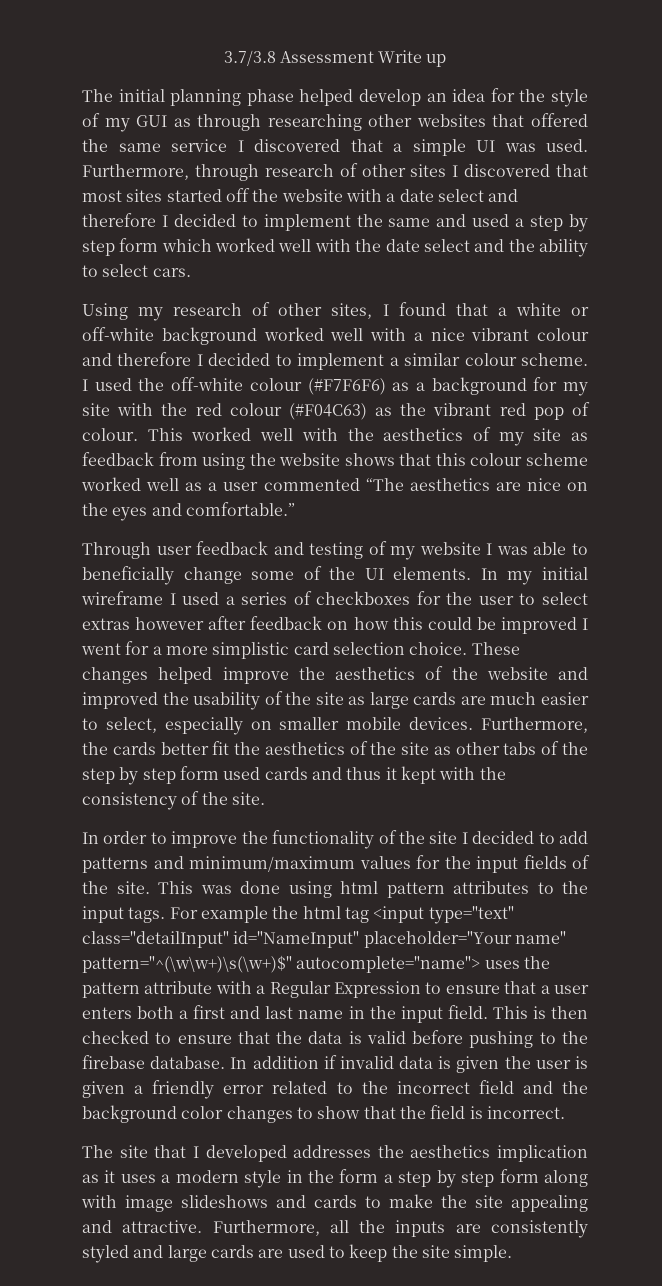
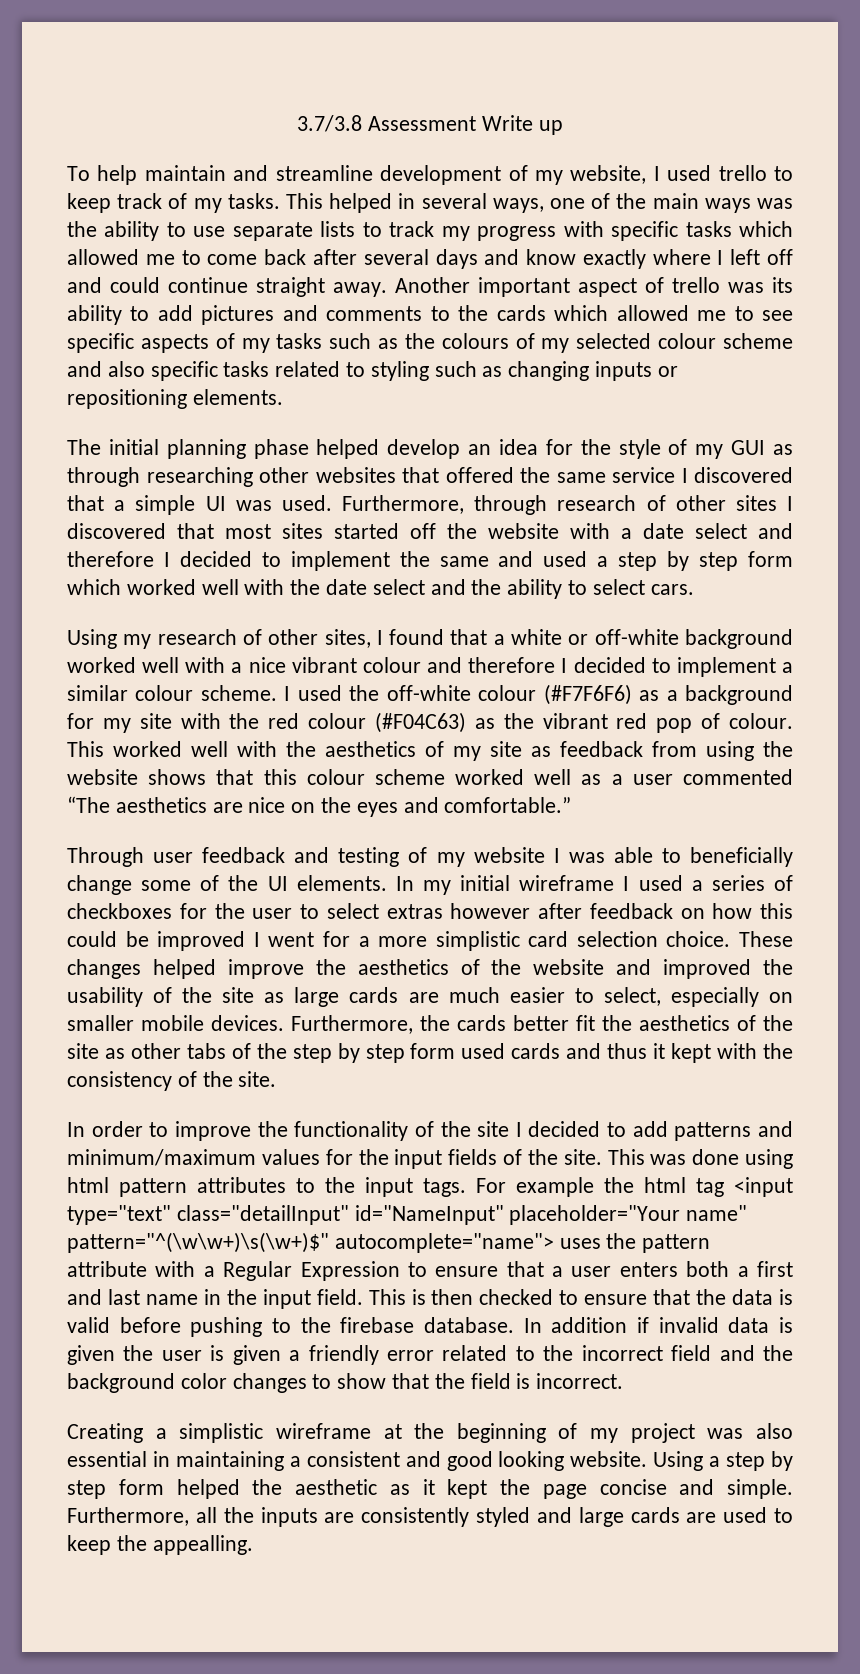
(447, 60) none -> [67,165,793,185] [67,193,794,213] [67,221,793,241] [67,249,794,269] [67,277,793,297] [67,305,793,325] [67,333,793,353] [67,361,678,381] [67,389,283,409] // To help maintain and streamline development of my website, I used trello to keep track of my tasks. This helped in several ways, one of the main ways was the ability to use separate lists to track my progress with specific tasks which allowed me to come back after several days and know exactly where I left off and could continue straight away. Another important aspect of trello was its ability to add pictures and comments to the cards which allowed me to see specific aspects of my tasks such as the colours of my selected colour scheme and also specific tasks related to styling such as changing inputs or repositioning elements.
[82,1145,588,1162] [82,1169,588,1188] [81,1194,588,1212] [82,1220,203,1233] The site that I developed addresses the aesthetics implication as it uses a modern style in the form a step by step form along with image slideshows and cards to make the site appealing and attractive. -> [67,1423,793,1443] [67,1451,793,1471] [67,1479,793,1499] Creating a simplistic wireframe at the beginning of my project was also essential in maintaining a consistent and good looking website. Using a step by step form helped the aesthetic as it kept the page concise and simple.
[421,1245,513,1262] site simple. -> [152,1535,253,1555] appealling.

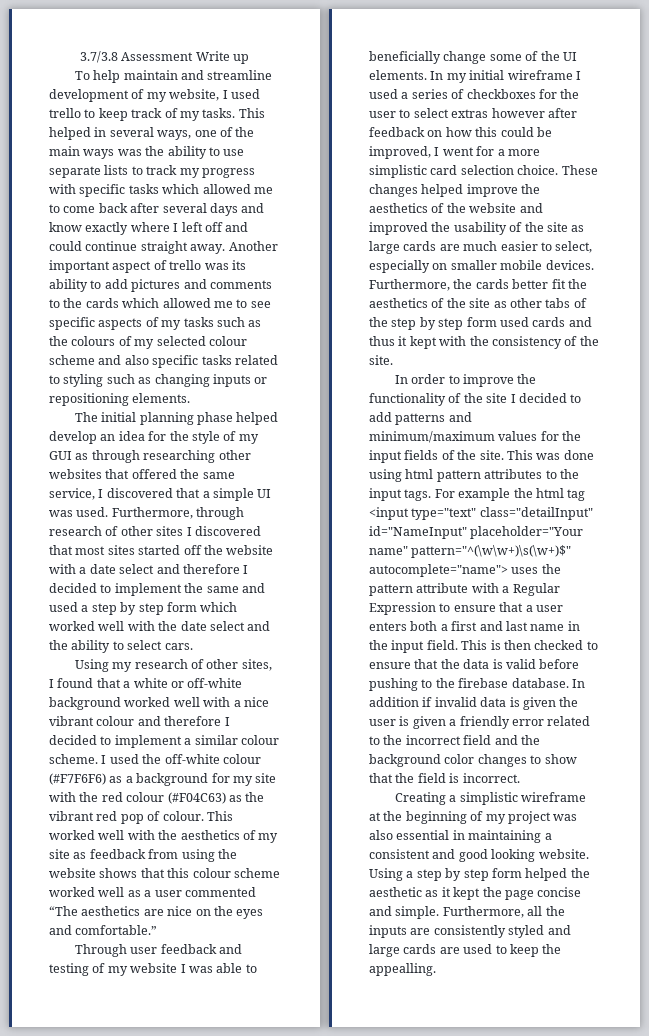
[612,467,675,483] service -> [49,488,95,500] service,
[157,931,246,951] improved -> [369,146,431,159] improved,

